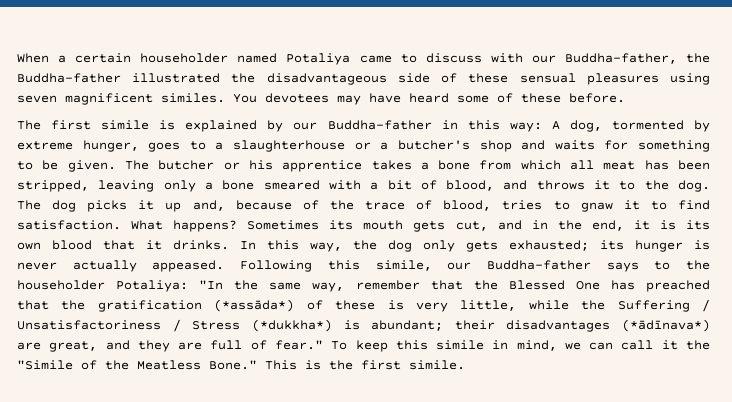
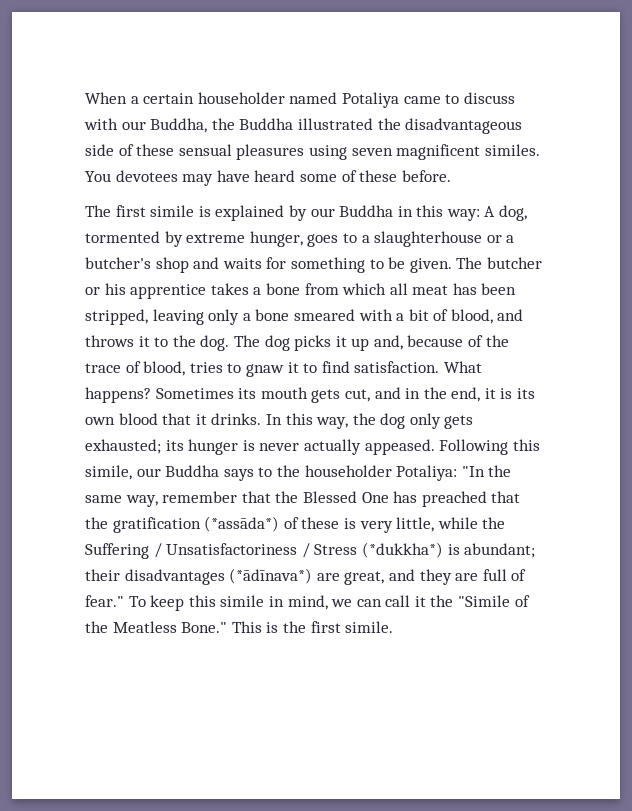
[564,53,710,64] [17,73,121,83] Buddha-father, the Buddha-father -> [150,118,294,133] Buddha, the Buddha
[327,120,432,130] Buddha-father -> [339,205,394,217] Buddha
[486,260,591,270] Buddha-father -> [165,465,220,477] Buddha

